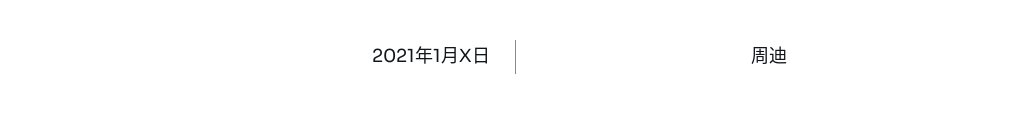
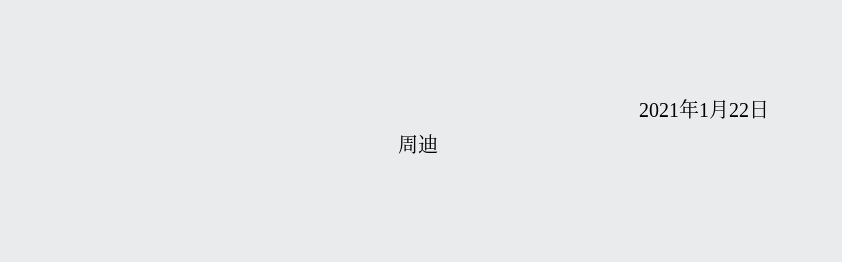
[459,48,472,62] X -> [729,103,749,117] 22

